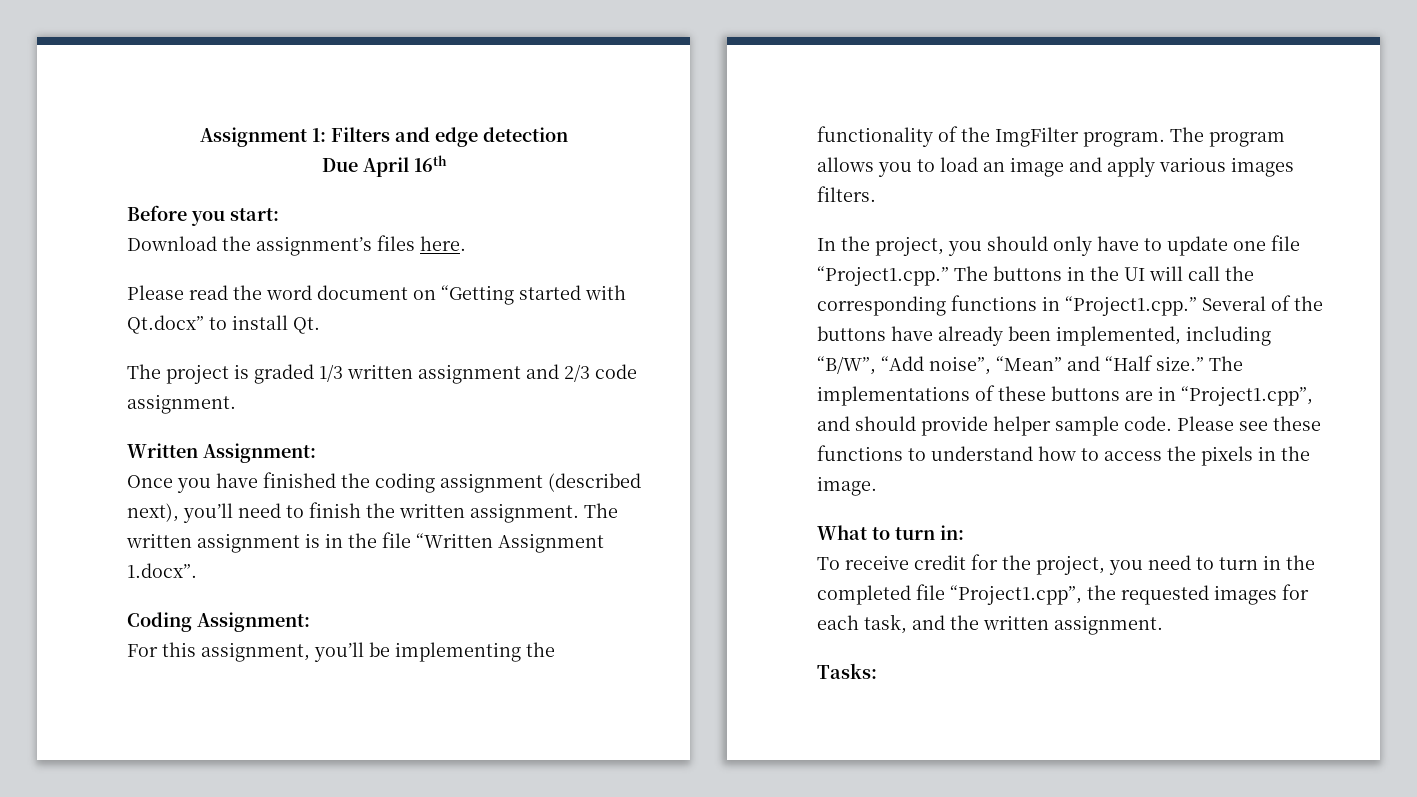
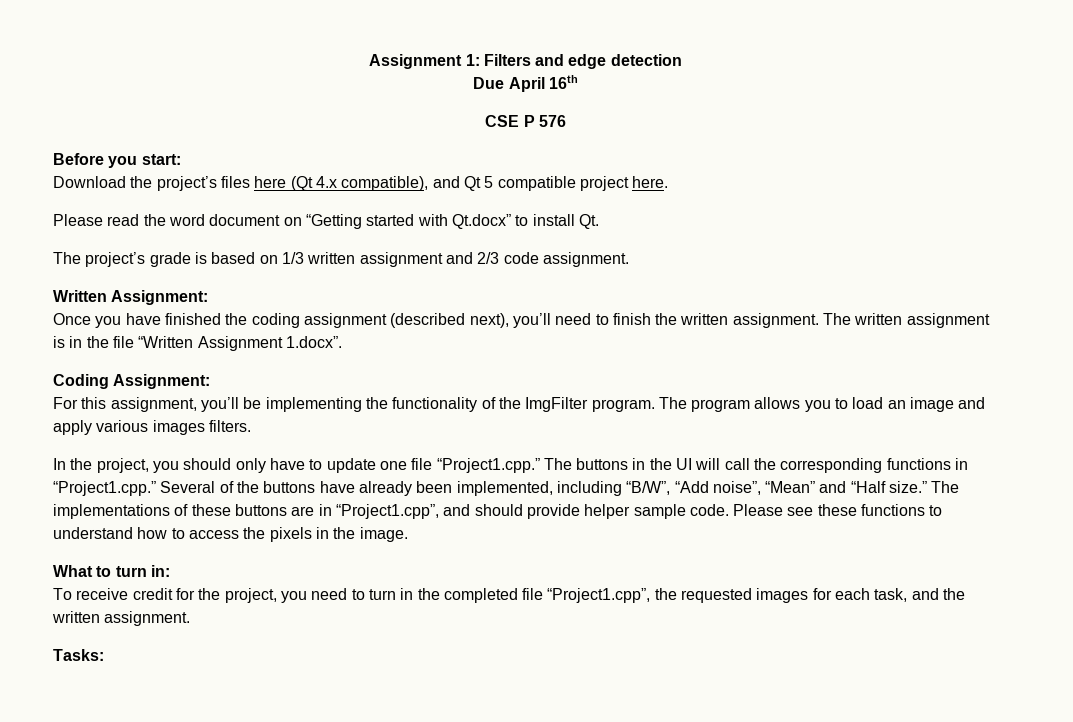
(447, 163) none -> [485,115,566,127] // CSE P 576
[256,235,415,256] assignment’s files -> [156,176,629,191] project’s files here (Qt 4.x compatible), and Qt 5 compatible project
[166,364,314,384] project is graded -> [85,252,278,267] project’s grade is based on

